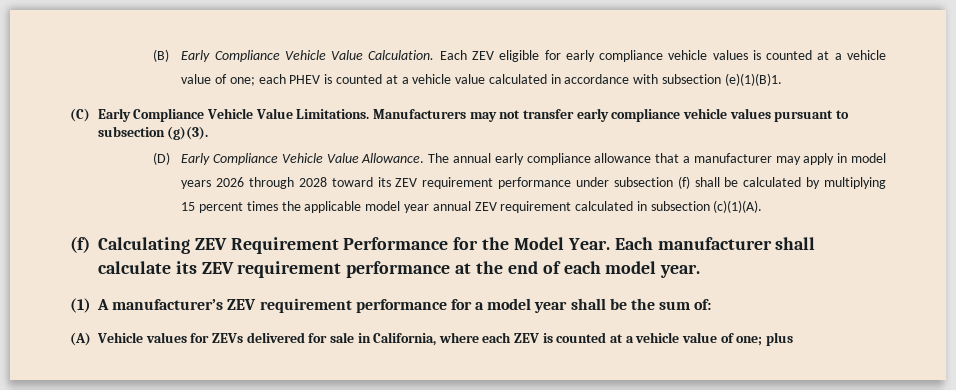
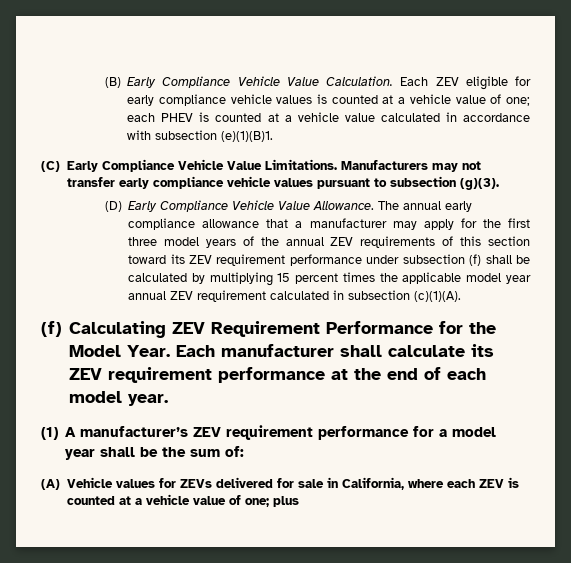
[837,153,886,163] [181,177,327,189] in model years 2026 through 2028 -> [460,218,531,228] [128,236,530,248] for the first three model years of the annual ZEV requirements of this section

